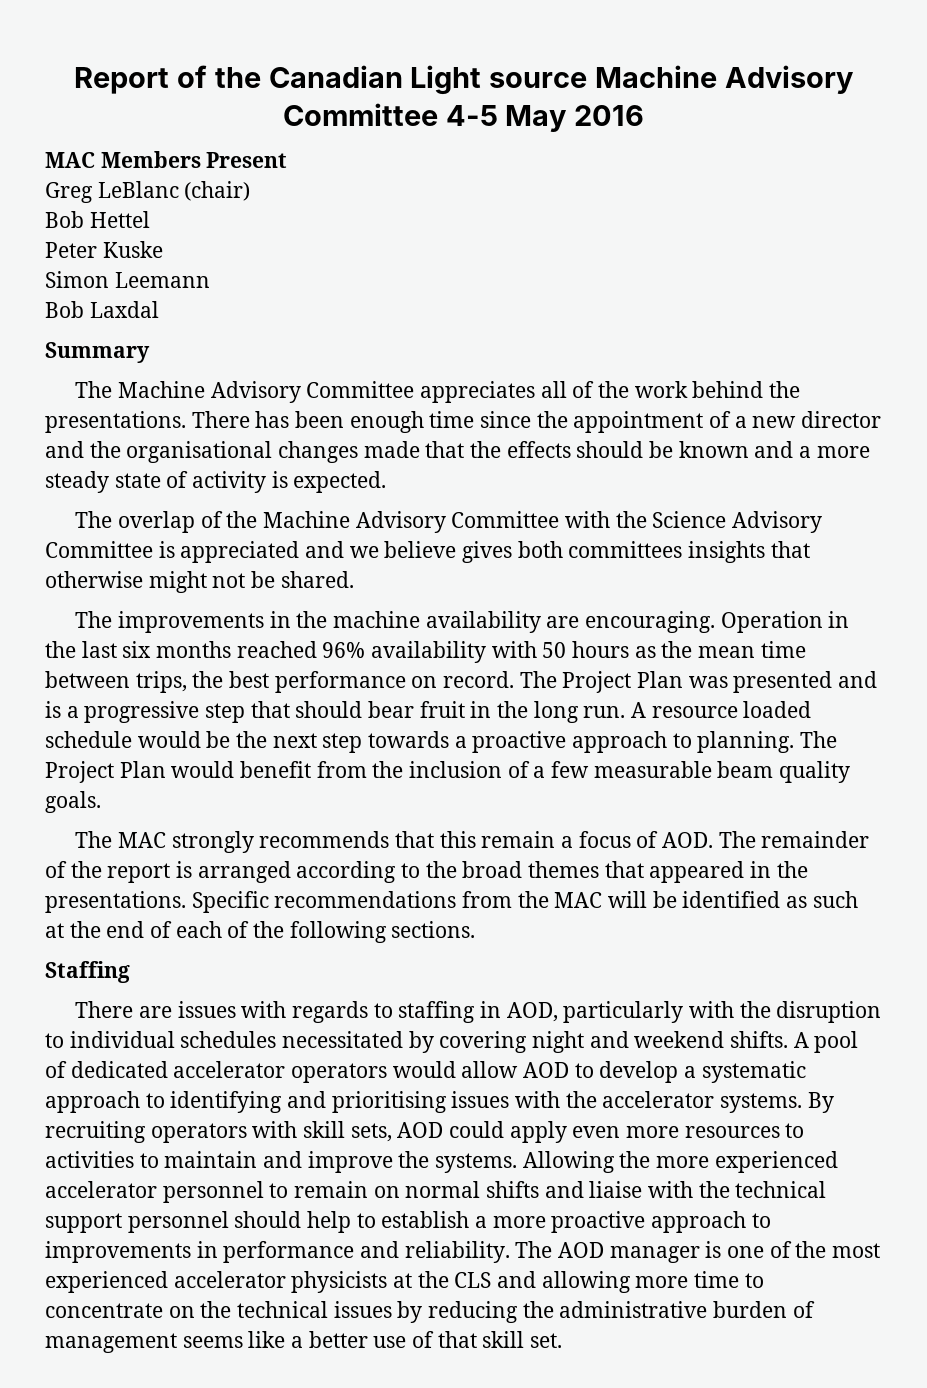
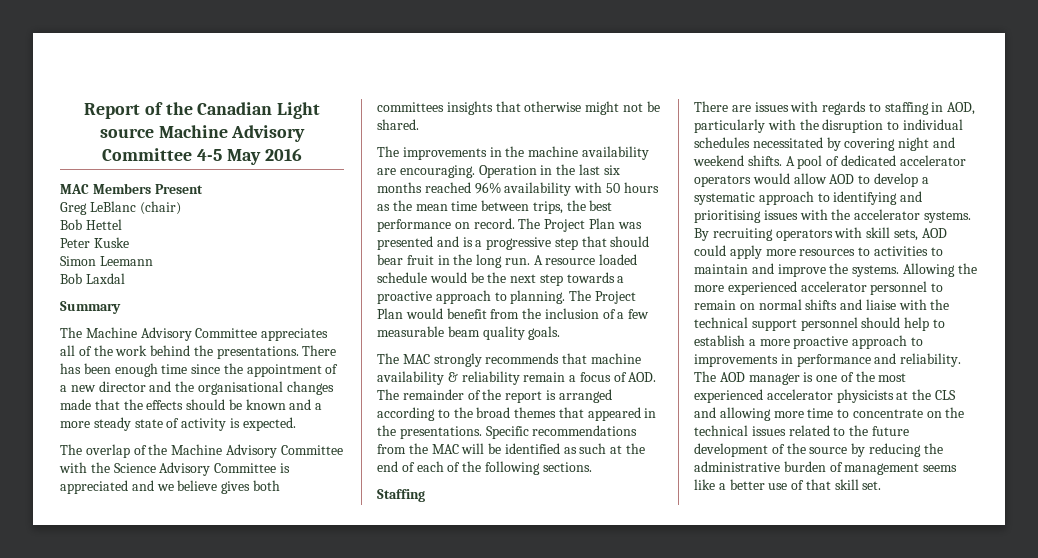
[439,831,476,848] this -> [590,353,641,364] [377,371,520,385] machine availability & reliability
[572,1126,621,1138] even -> (762, 252) none
(392, 1309) none -> [788,425,909,436] [694,443,848,457] related to the future development of the source

